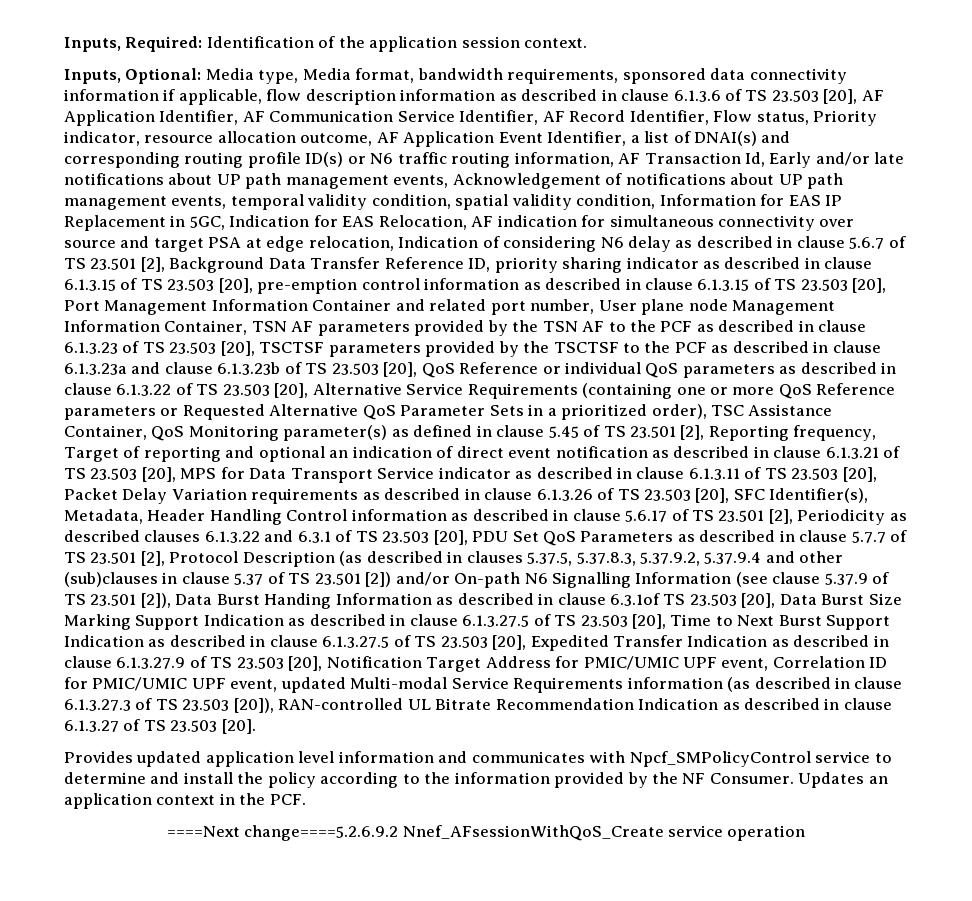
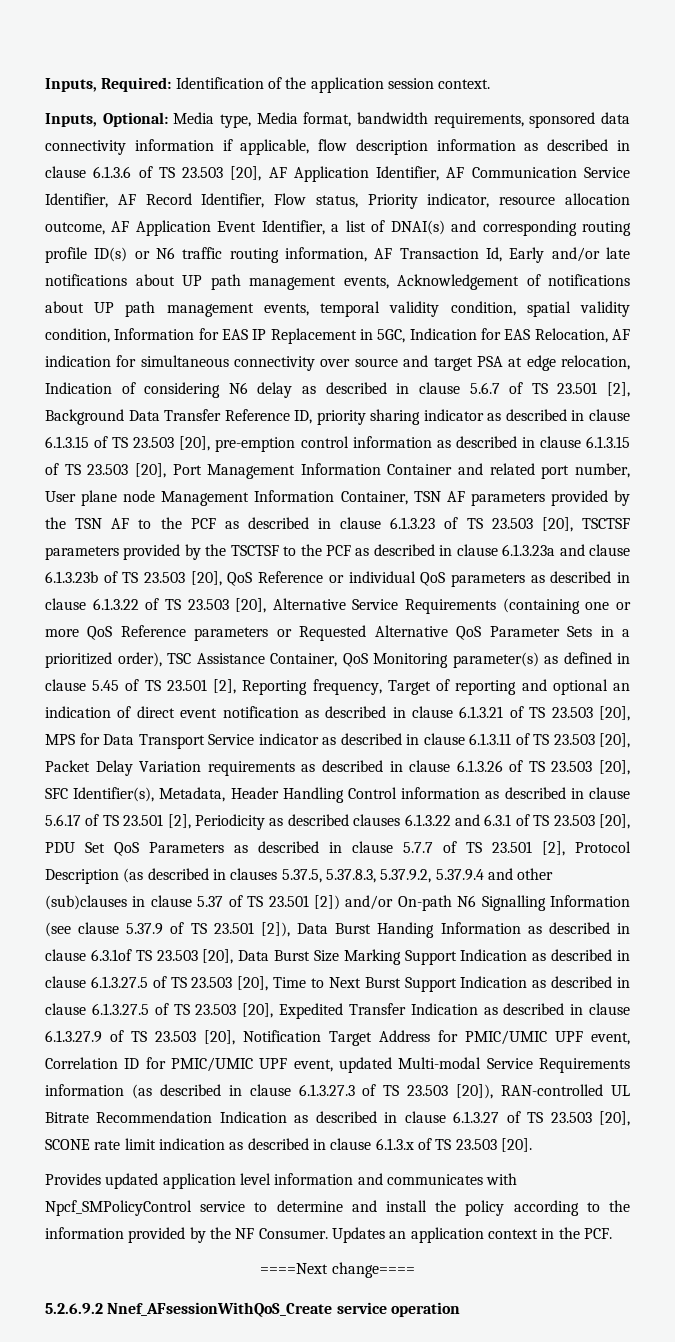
(218, 726) none -> [599,1111,630,1126] [45,1138,497,1150] [20], SCONE rate limit indication as described in clause 6.1.3.x of TS 23.503
[244,825,399,841] change====5.2.6.9.2 -> [331,1262,415,1278] [45,1303,103,1314] change==== // 5.2.6.9.2

